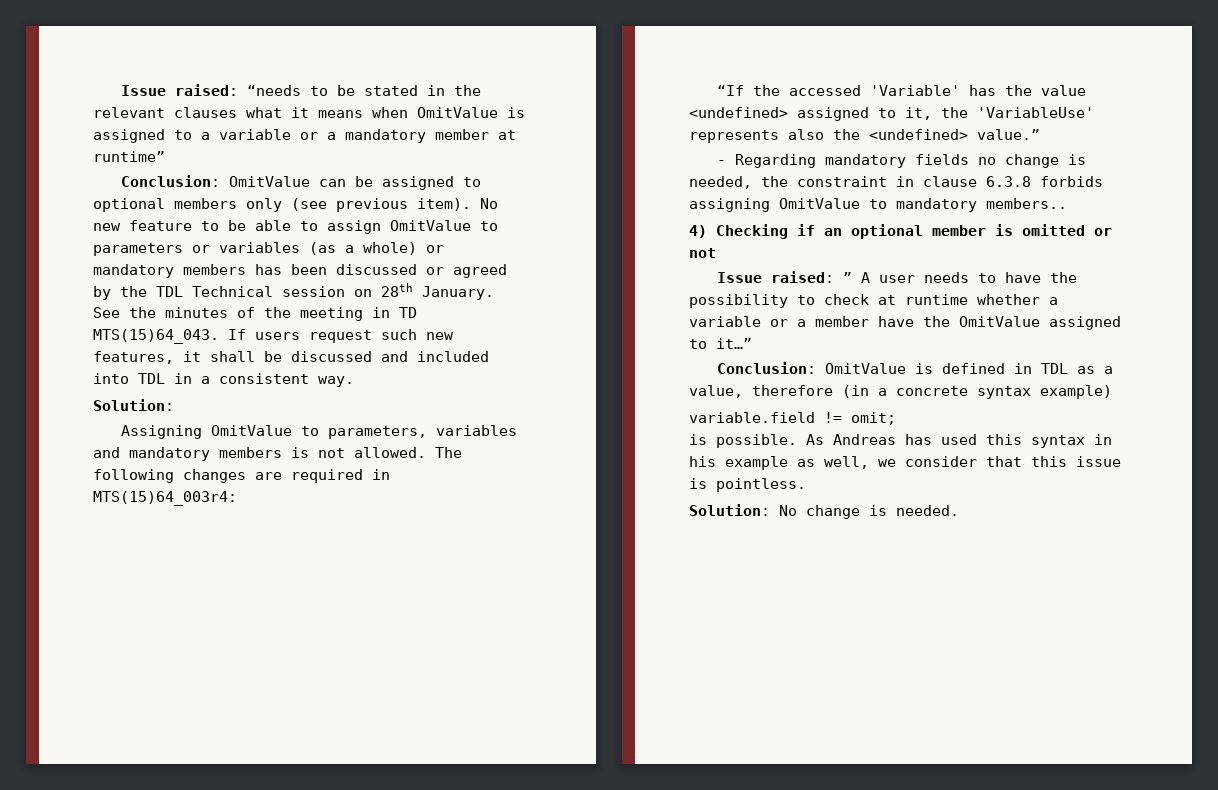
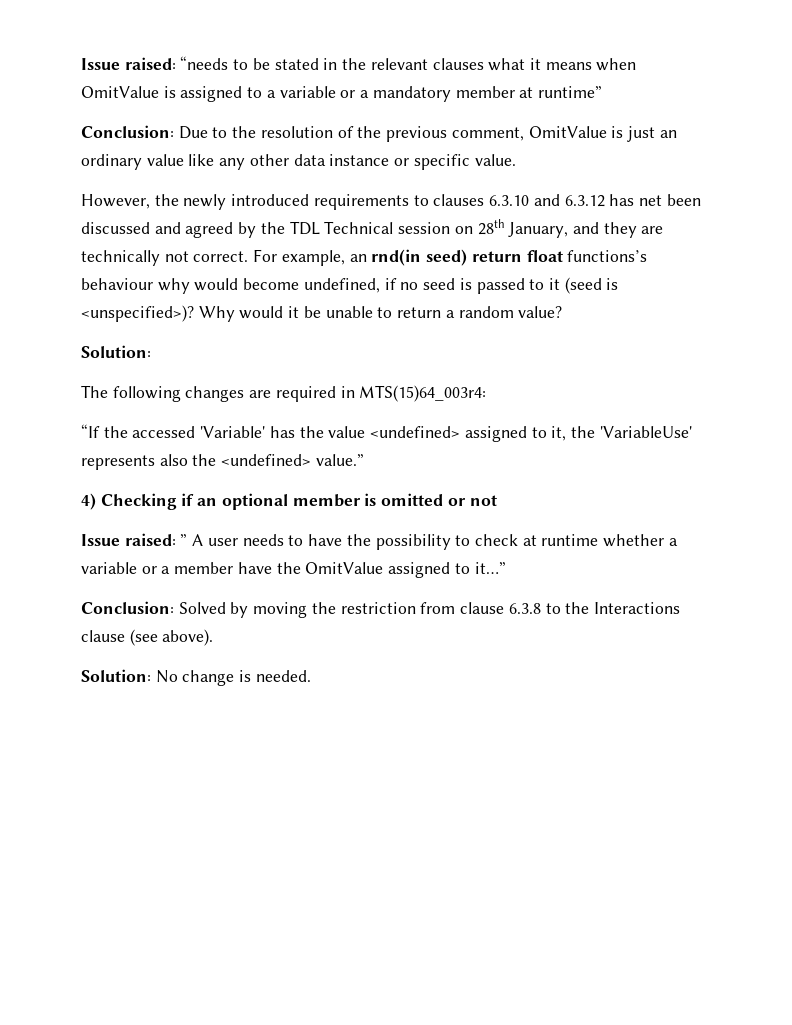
[228,176,481,190] [93,198,498,212] [93,220,498,234] [93,242,444,256] [93,264,282,278] OmitValue can be assigned to optional members only (see previous item). No new feature to be able to assign OmitValue to parameters or variables (as a whole) or mandatory members has -> [178,126,677,142] [81,154,516,170] [81,194,662,210] Due to the resolution of the previous comment, OmitValue is just an ordinary value like any other data instance or specific value. // However, the newly introduced requirements to clauses 6.3.10 and 6.3.12 has net
[426,267,444,275] or -> [154,222,181,234] and
[422,286,494,300] [93,307,417,321] [93,329,454,344] [93,351,489,364] [93,373,354,387] [93,399,174,411] [120,425,517,439] [93,447,426,461] January. See the minutes of the meeting in TD MTS(15)64_043. If users request such new features, it shall be discussed and included into TDL in a consistent way. // Solution: // Assigning OmitValue to parameters, variables and mandatory members is not allowed. -> [508,222,664,238] [81,249,648,266] [81,277,619,294] [81,305,563,322] [81,345,151,358] January, and they are technically not correct. For example, an rnd(in seed) return float functions’s behaviour why would become undefined, if no seed is passed to it (seed is <unspecified>)? Why would it be unable to return a random value? // Solution: //
[716,154,1086,168] [689,176,1103,189] [689,198,1067,212] // - Regarding mandatory fields no change is needed, the constraint in clause 6.3.8 forbids assigning OmitValue to mandatory members.. -> (364, 460) none
[824,363,1113,374] [689,385,1112,399] [689,412,896,425] [689,434,1112,448] [689,456,1121,470] [689,478,806,492] OmitValue is defined in TDL as a value, therefore (in a concrete syntax example) // variable.field != omit; // is possible. As Andreas has used this syntax in his example as well, we consider that this issue is pointless. -> [178,602,680,618] [81,629,214,646] Solved by moving the restriction from clause 6.3.8 to the Interactions clause (see above).

